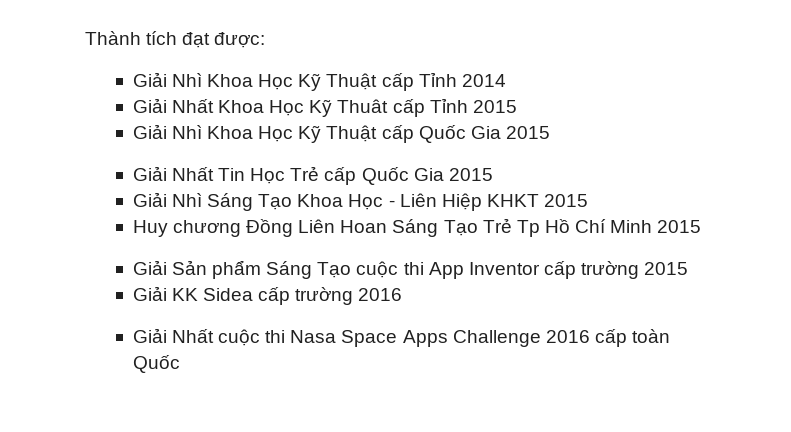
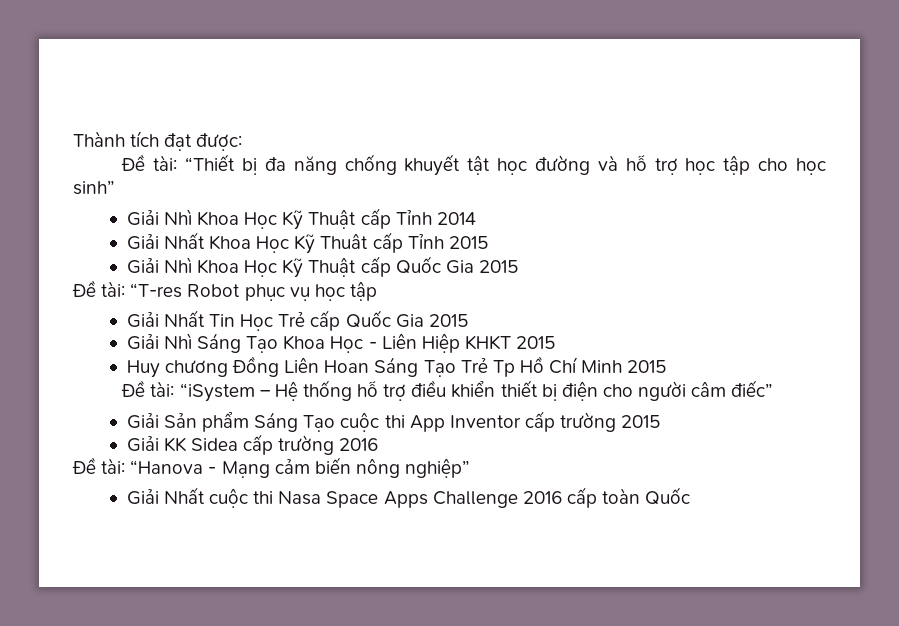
(266, 40) none -> [121,154,827,176] [73,180,115,195] // Đề tài: “Thiết bị đa năng chống khuyết tật học đường và hỗ trợ học tập cho học sinh”
(550, 132) none -> [72,280,377,301] // Đề tài: “T-res Robot phục vụ học tập
(702, 226) none -> [121,380,774,402] // Đề tài: “iSystem – Hệ thống hỗ trợ điều khiển thiết bị điện cho người câm điếc”
(403, 294) none -> [72,457,471,478] // Đề tài: “Hanova - Mạng cảm biến nông nghiệp”

